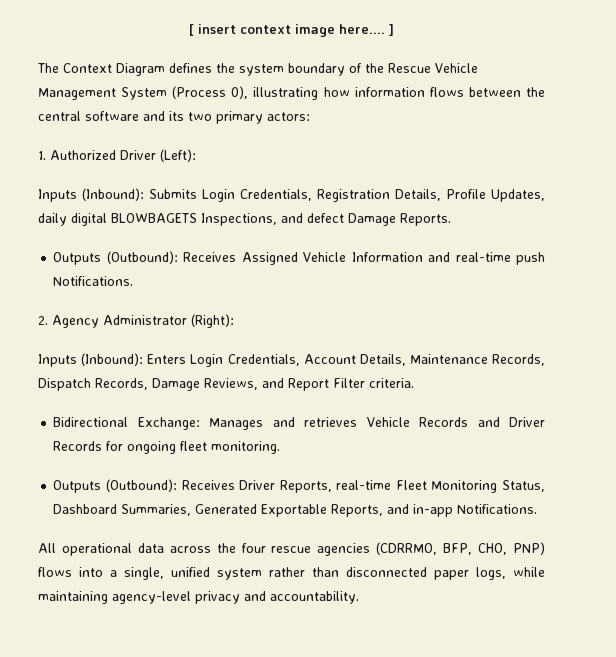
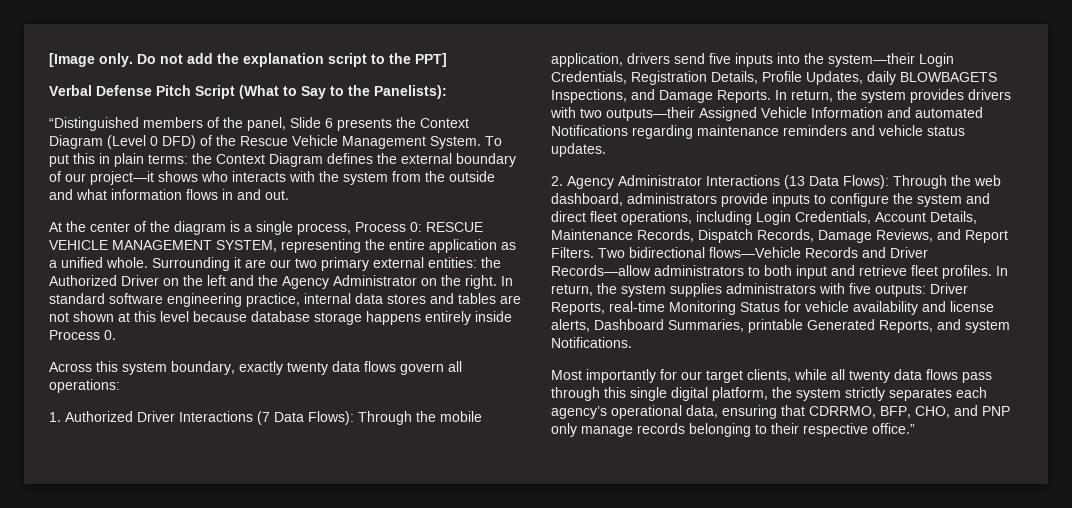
[189,24,394,37] [37,63,345,76] [ insert context image here.... ] // The Context Diagram defines the system boundary -> [49,53,447,67] [49,85,447,99] [49,117,469,131] [49,135,196,149] [Image only. Do not add the explanation script to the PPT] // Verbal Defense Pitch Script (What to Say to the Panelists): // “Distinguished members of the panel, Slide 6 presents the Context Diagram (Level 0 DFD)
[121,86,545,100] [38,111,310,124] [38,149,196,162] [38,188,197,202] System (Process 0), illustrating how information flows between the central software and its two primary actors: // 1. Authorized Driver (Left): // Inputs (Inbound): Submits -> [430,136,502,149] [49,153,516,167] [49,171,495,185] [49,189,289,200] [49,221,483,235] [49,239,516,253] [49,257,501,271] [49,275,513,289] [49,293,521,307] [49,311,512,325] [49,330,116,340] [49,361,462,375] [49,379,120,393] [49,411,482,425] [551,53,915,67] System. To put this in plain terms: the Context Diagram defines the external boundary of our project—it shows who interacts with the system from the outside and what information flows in and out. // At the center of the diagram is a single process, Process 0: RESCUE VEHICLE MANAGEMENT SYSTEM, representing the entire application as a unified whole. Surrounding it are our two primary external entities: the Authorized Driver on the left and the Agency Administrator on the right. In standard software engineering practice, internal data stores and tables are not shown at this level because database storage happens entirely inside Process 0. // Across this system boundary, exactly twenty data flows govern all operations: // 1. Authorized Driver Interactions (7 Data Flows): Through the mobile application, drivers send five inputs into the system—their
[71,213,107,226] digital -> (896, 78) none
[307,213,344,223] defect -> (655, 94) none
[53,251,545,265] [53,276,134,286] [38,314,234,328] [38,353,187,367] // Outputs (Outbound): Receives Assigned Vehicle Information and real-time push Notifications. // 2. Agency Administrator (Right): // Inputs (Inbound): Enters -> [775,89,1011,103] [550,107,983,121] [551,125,965,139] [551,143,606,157] [551,175,1001,189] [551,193,990,207] [551,211,752,225] In return, the system provides drivers with two outputs—their Assigned Vehicle Information and automated Notifications regarding maintenance reminders and vehicle status updates. // 2. Agency Administrator Interactions (13 Data Flows): Through the web dashboard, administrators provide inputs to configure the system and direct fleet operations, including
[333,378,414,388] [53,417,545,430] [53,441,281,454] [53,479,545,493] [53,504,328,517] Filter criteria. // Bidirectional Exchange: Manages and retrieves Vehicle Records and Driver Records for ongoing fleet monitoring. // Outputs (Outbound): Receives Driver Reports, real-time Fleet Monitoring Status, Dashboard Summaries, Generated Exportable -> [551,247,928,258] [551,265,1008,279] [551,283,968,297] [551,301,994,315] [551,319,875,333] Filters. Two bidirectional flows—Vehicle Records and Driver Records—allow administrators to both input and retrieve fleet profiles. In return, the system supplies administrators with five outputs: Driver Reports, real-time Monitoring Status for vehicle availability and license alerts, Dashboard Summaries, printable Generated
[413,504,538,517] [38,542,546,556] [38,567,545,580] [38,591,359,604] in-app Notifications. // All operational data across the four rescue agencies (CDRRMO, BFP, CHO, PNP) flows into a single, unified system rather than disconnected paper logs, while maintaining agency-level privacy and accountability. -> [965,320,1010,333] [551,337,632,348] [551,369,992,383] [551,387,987,401] [551,405,1010,419] [551,423,915,437] system Notifications. // Most importantly for our target clients, while all twenty data flows pass through this single digital platform, the system strictly separates each agency’s operational data, ensuring that CDRRMO, BFP, CHO, and PNP only manage records belonging to their respective office.”

